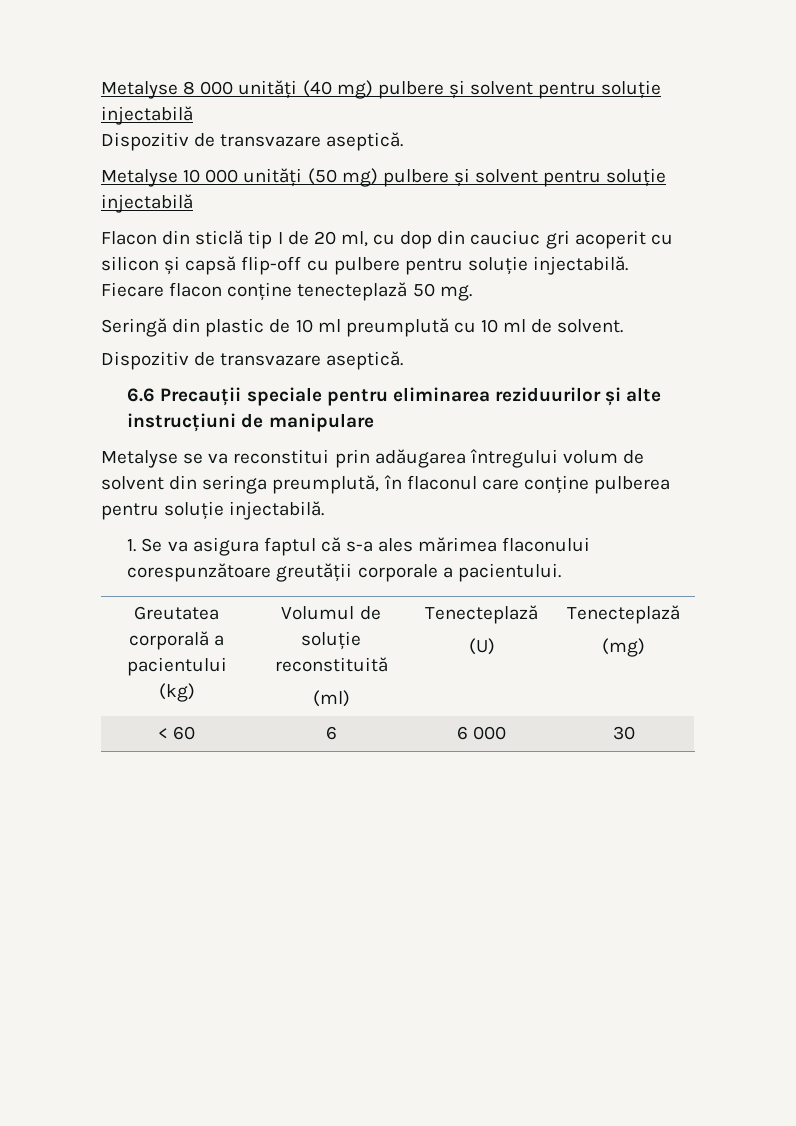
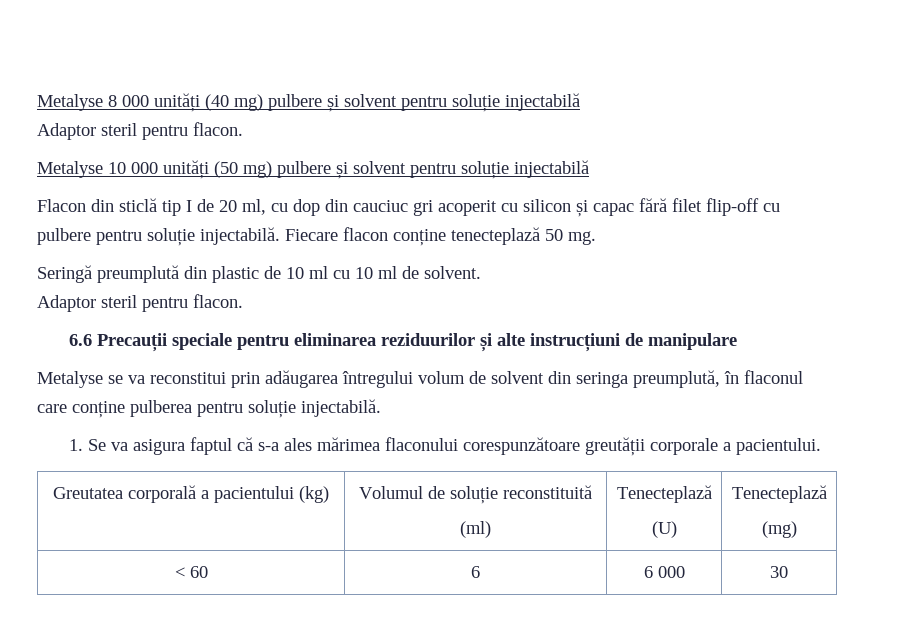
[101,132,404,151] Dispozitiv de transvazare aseptică. -> [37,122,243,140] Adaptor steril pentru flacon.
[185,256,237,275] capsă -> [593,198,702,216] capac fără filet
(167, 327) none -> [97,265,179,283] preumplută
[345,318,449,337] preumplută -> (328, 272) none
[101,351,404,370] Dispozitiv de transvazare aseptică. -> [37,294,243,312] Adaptor steril pentru flacon.

